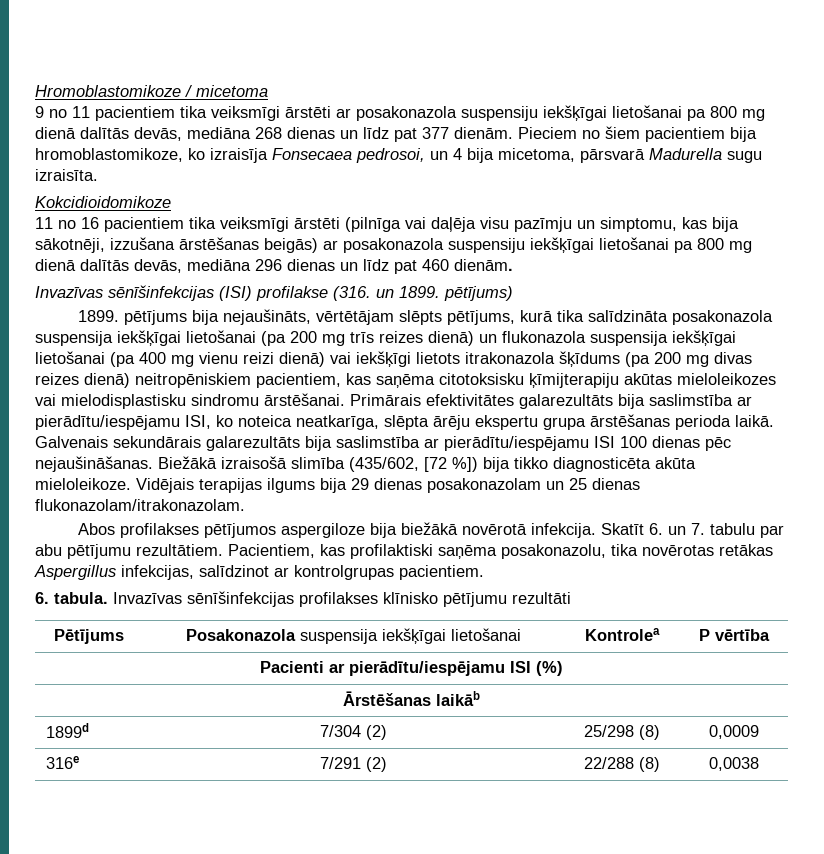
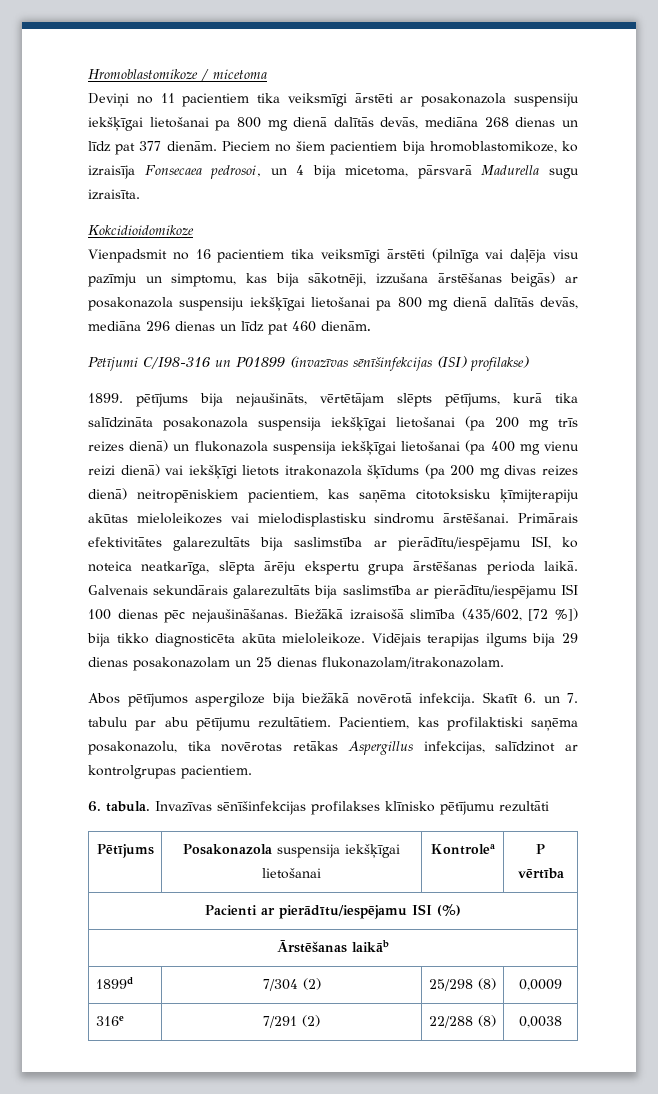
[35,106,44,118] 9 -> [88,93,129,107] Deviņi
[35,217,53,229] 11 -> [88,249,167,263] Vienpadsmit
[35,285,513,301] Invazīvas sēnīšinfekcijas (ISI) profilakse (316. un 1899. pētījums) -> [88,356,529,371] Pētījumi C/I98-316 un P01899 (invazīvas sēnīšinfekcijas (ISI) profilakse)
[119,523,199,538] profilakses -> (120, 698) none

